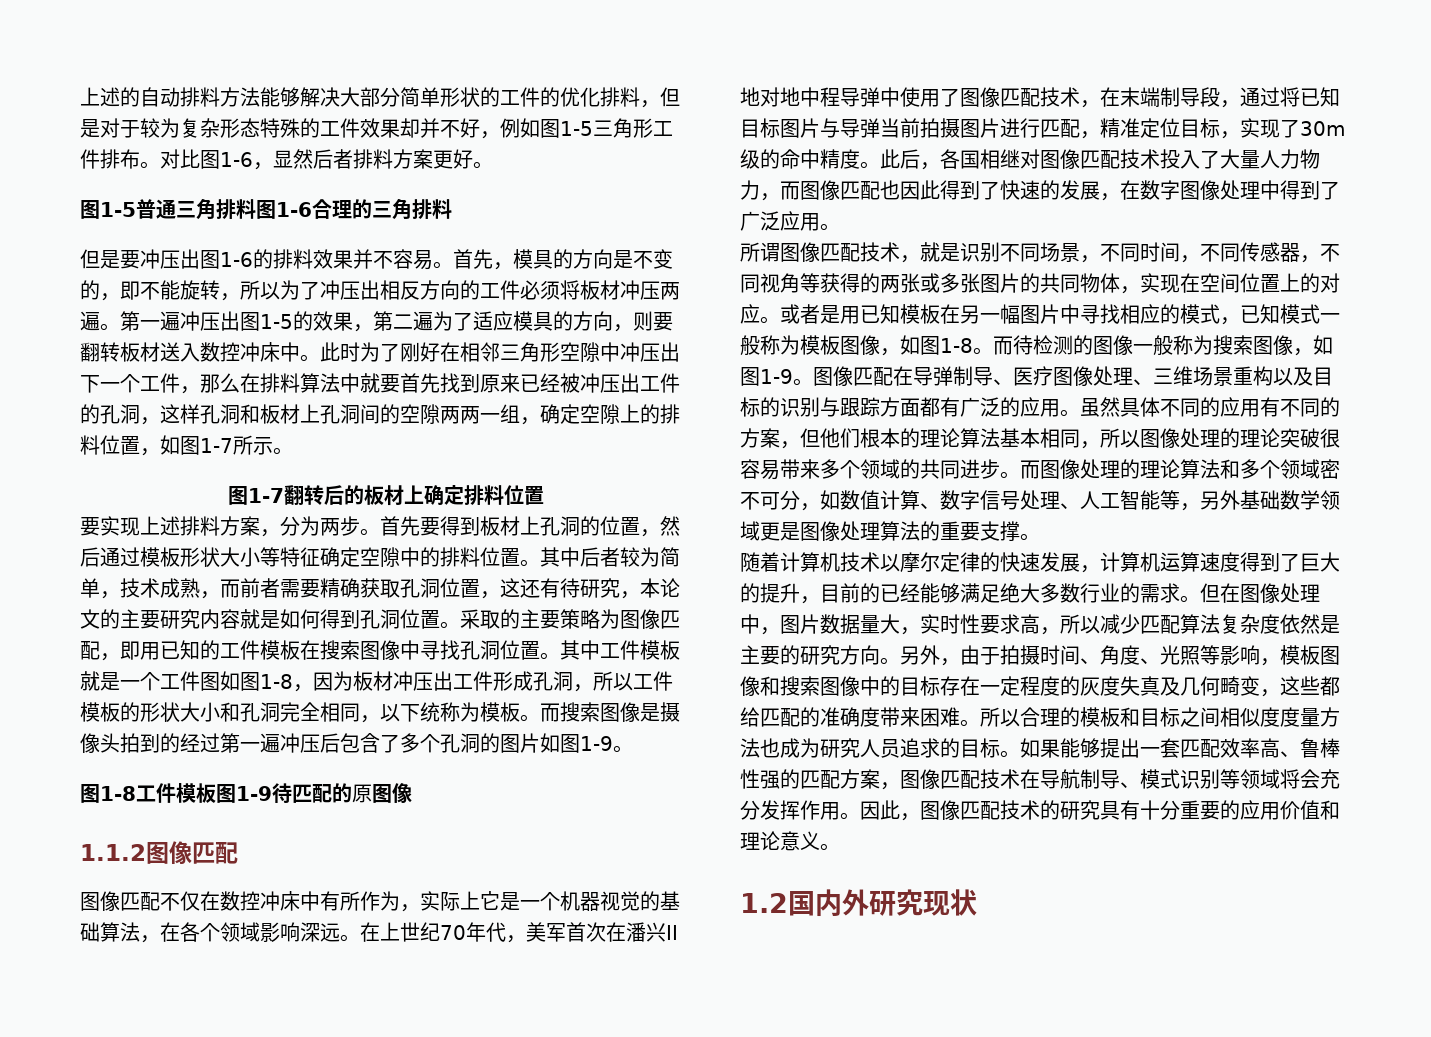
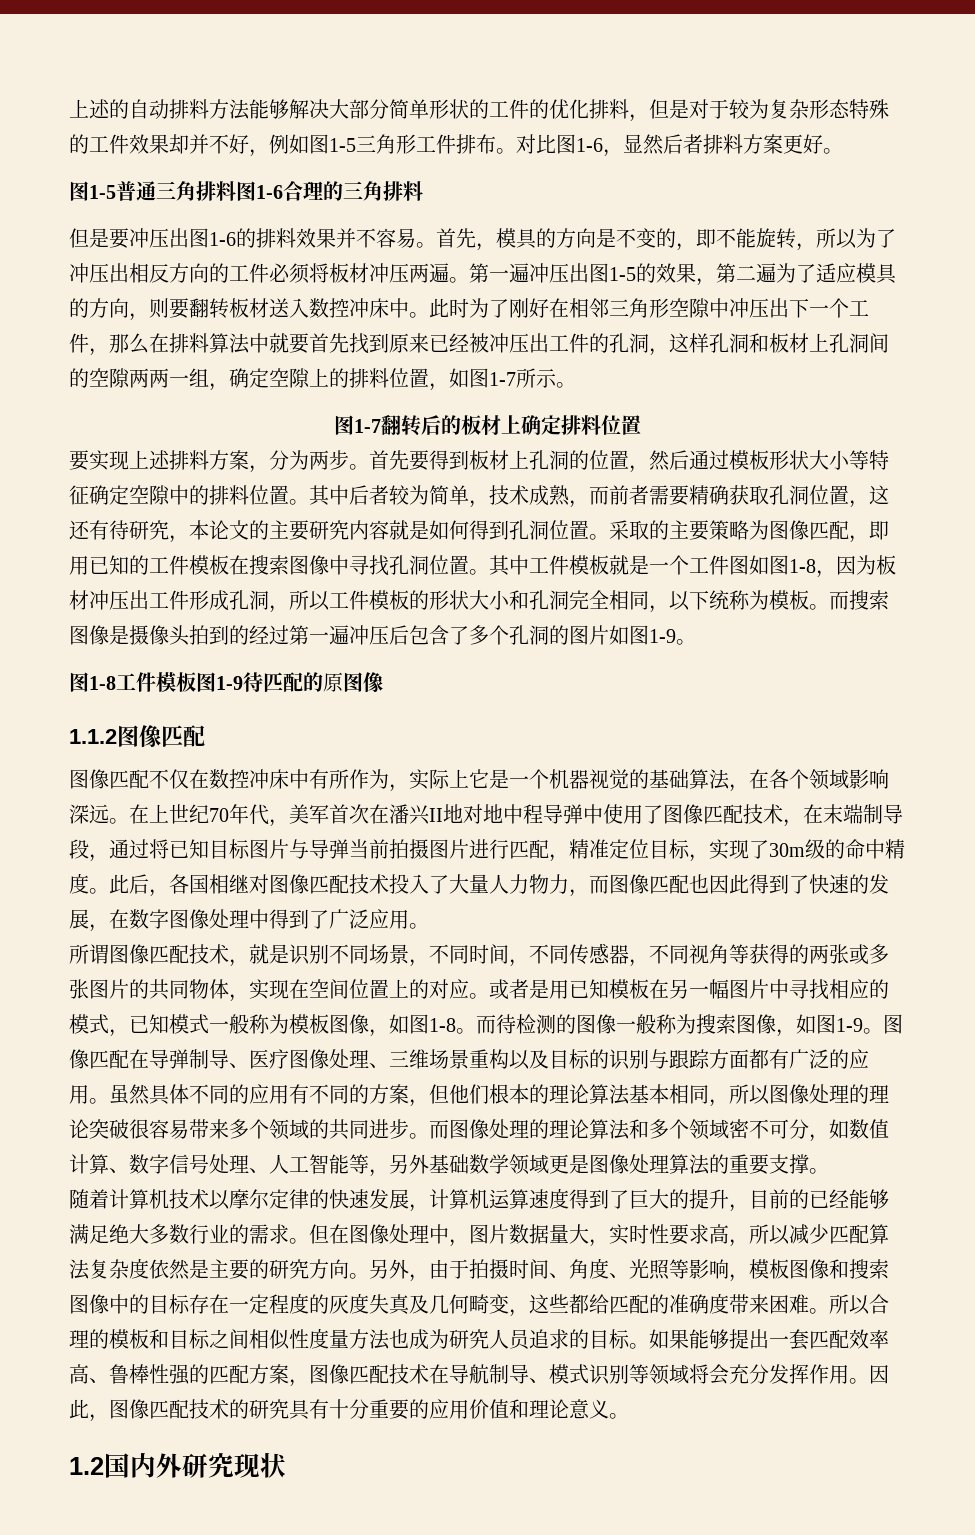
[1260,707,1280,727] 度 -> [289,1329,309,1349] 性

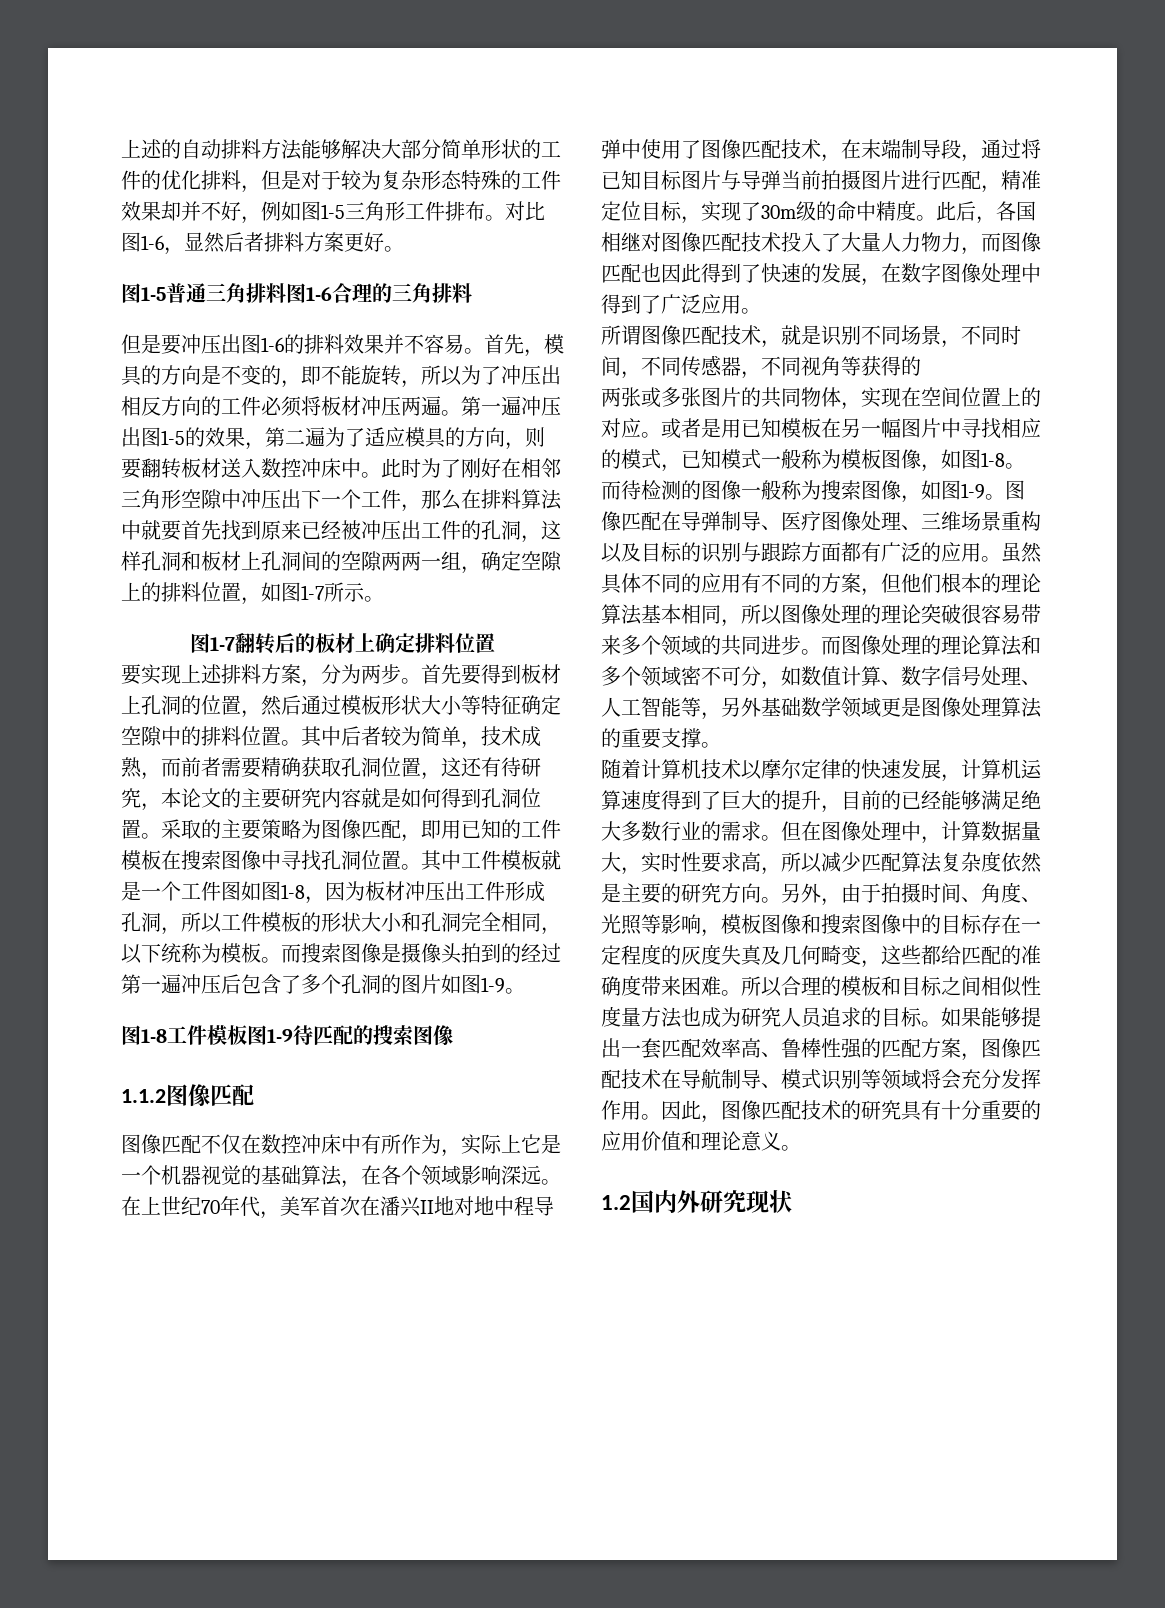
[323,672,343,692] 原 -> [373,1025,413,1046] 搜索
(809, 954) none -> (921, 366) //
[469,1224,509,1244] 图片 -> [941,821,981,841] 计算

